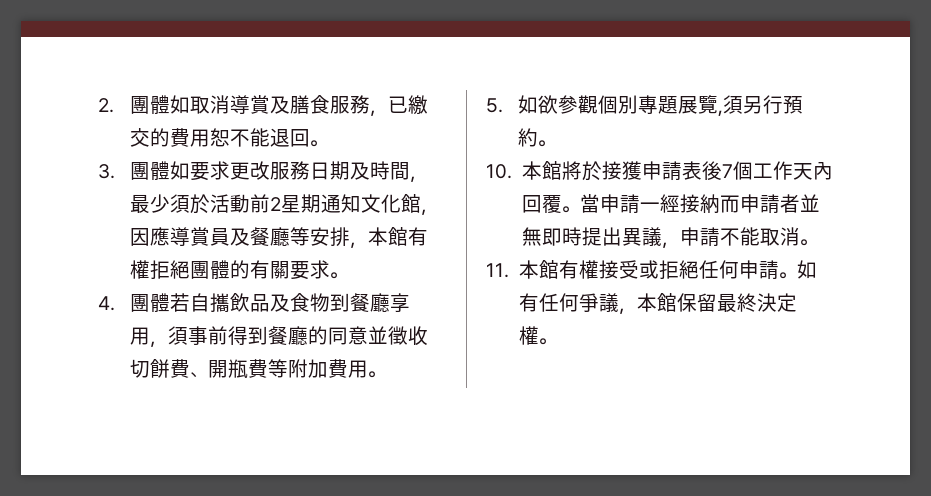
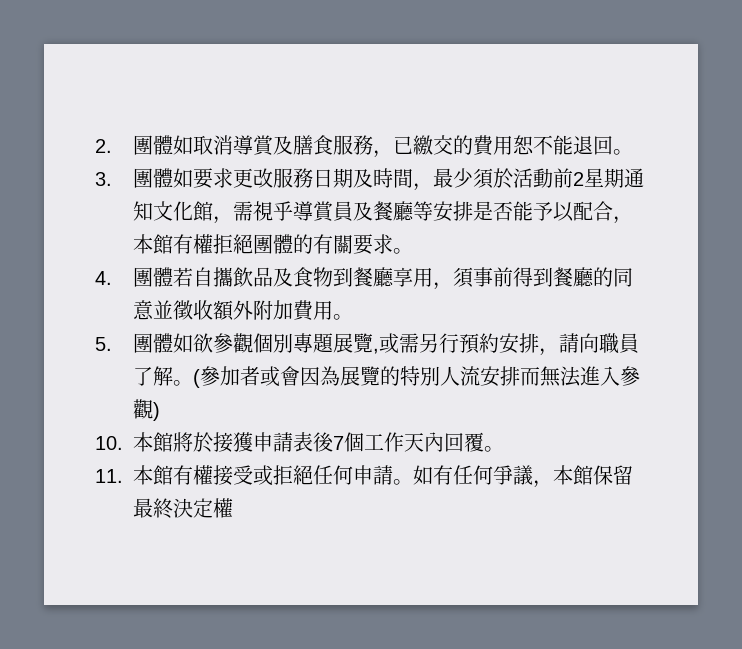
[130,227,171,246] 因應 -> [232,201,293,221] 需視乎
(351, 237) none -> [472,201,613,222] 是否能予以配合
[130,359,289,378] 切餅費、開瓶費等 -> [212,300,253,321] 額外
(503, 105) none -> [132,333,173,353] 團體
[723,95,744,114] 須 -> [378,333,419,354] 或需
[538,140,557,147] 。 -> [498,333,639,356] [132,366,640,388] [132,399,160,421] 安排，請向職員了解。(參加者或會因為展覽的特別人流安排而無法進入參觀)
[579,194,820,214] [521,227,818,248] 當申請一經接納而申請者並無即時提出異議，申請不能取消。 -> (504, 449) none
[538,338,557,345] 。 -> (233, 508) none

